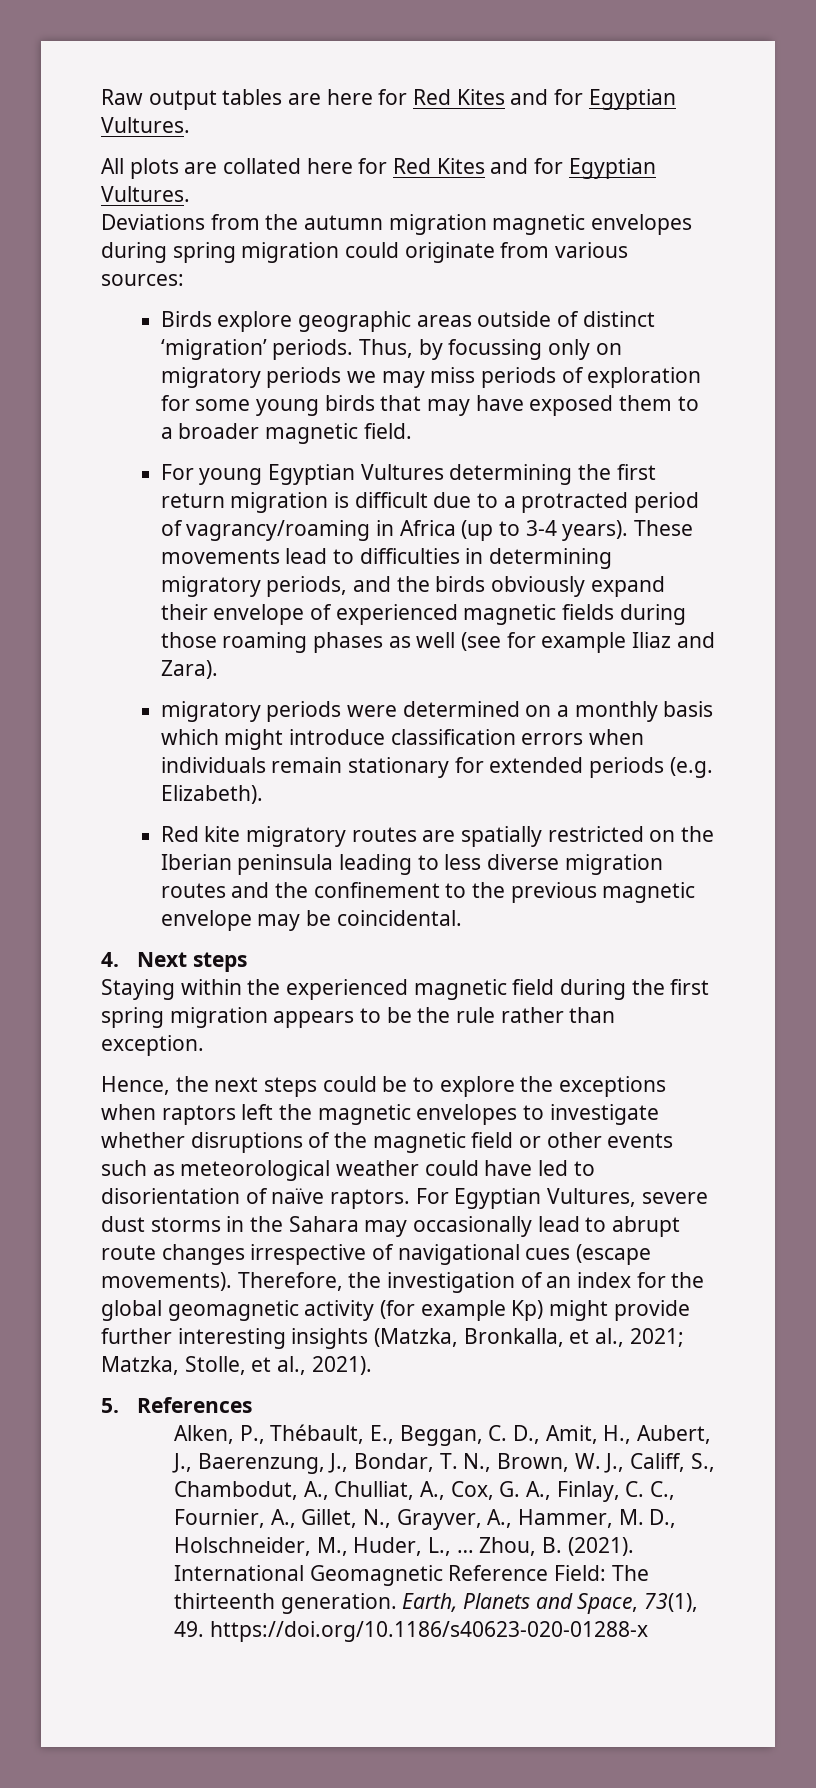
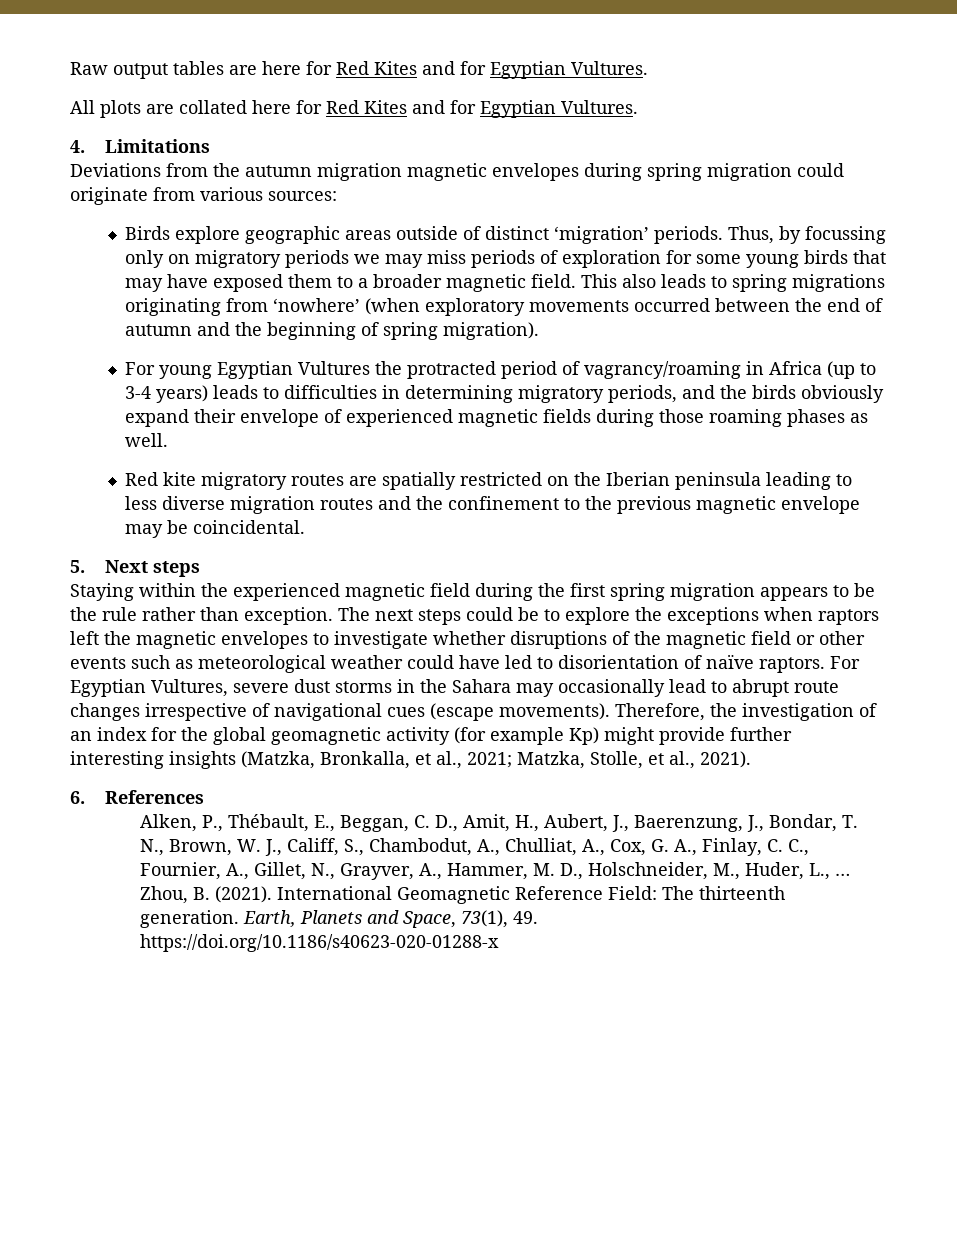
(190, 194) none -> [70,139,211,153] // 4. Limitations
[160,464,656,485] [160,492,516,513] // For young Egyptian Vultures determining the first return migration is difficult due to a -> [581,274,886,292] [125,298,884,316] [125,322,540,340] [125,361,403,379] This also leads to spring migrations originating from ‘nowhere’ (when exploratory movements occurred between the end of autumn and the beginning of spring migration). // For young Egyptian Vultures the
[562,520,693,541] [160,548,328,564] years). These movements lead -> [156,385,259,403] years) leads
[416,632,715,653] [160,660,218,679] [160,701,714,722] [160,729,644,750] [160,757,713,778] [160,785,263,804] well (see for example Iliaz and Zara). // migratory periods were determined on a monthly basis which might introduce classification errors when individuals remain stationary for extended periods (e.g. Elizabeth). -> [125,433,169,447] well.
[101,952,119,967] 4. -> [70,560,85,573] 5.
[101,1076,209,1095] // Hence, the -> [338,607,370,621] The
[101,1398,119,1413] 5. -> [70,791,85,804] 6.

